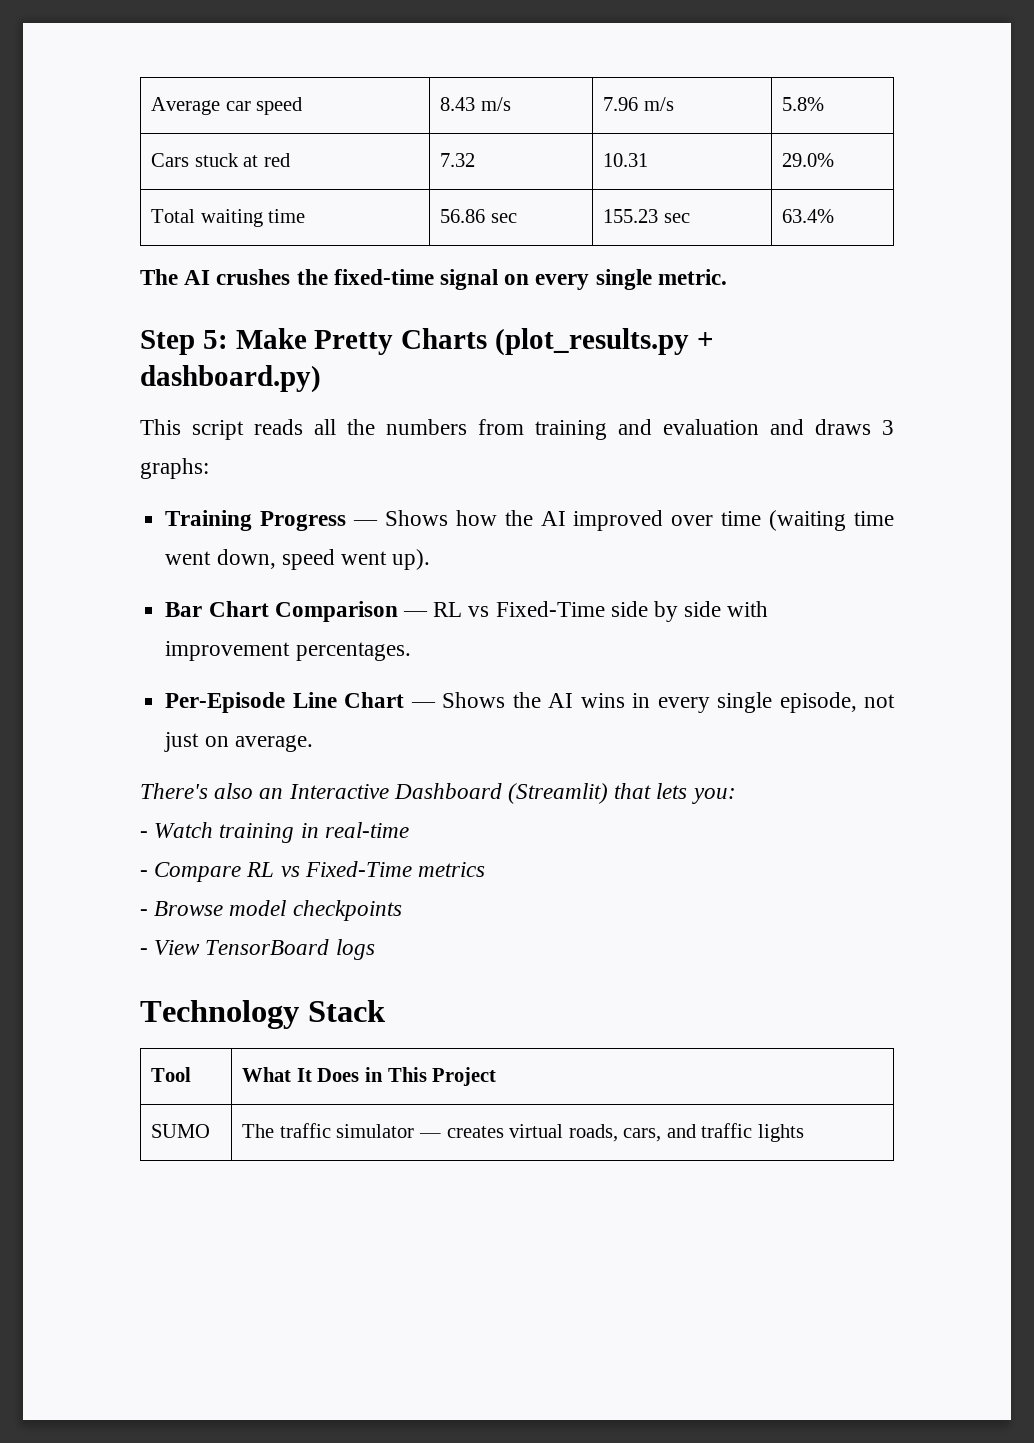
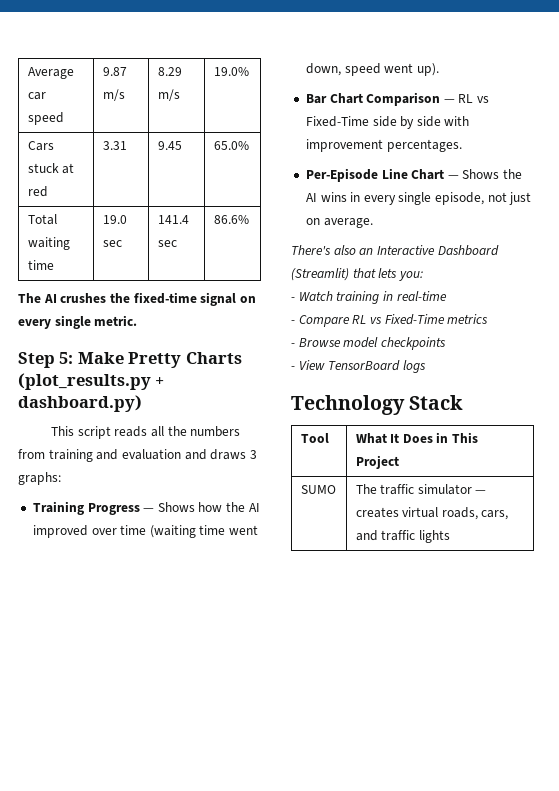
[440,97,511,111] [603,97,674,111] [782,97,825,111] 8.43 m/s | 7.96 m/s | 5.8% -> [102,67,127,76] [102,89,125,101] [157,67,182,76] [157,89,180,101] [213,67,249,76] 9.87 m/s | 8.29 m/s | 19.0%
[440,153,476,167] [603,153,649,167] [782,153,835,167] 7.32 | 10.31 | 29.0% -> [102,141,127,150] [157,141,182,150] [213,141,249,150] 3.31 | 9.45 | 65.0%
[440,209,517,223] [603,209,690,223] [782,209,835,223] 56.86 sec | 155.23 sec | 63.4% -> [102,215,127,224] [102,240,122,247] [157,215,189,224] [157,240,177,247] [213,215,249,224] 19.0 sec | 141.4 sec | 86.6%

